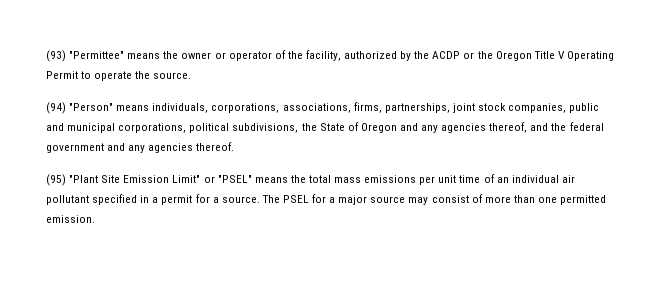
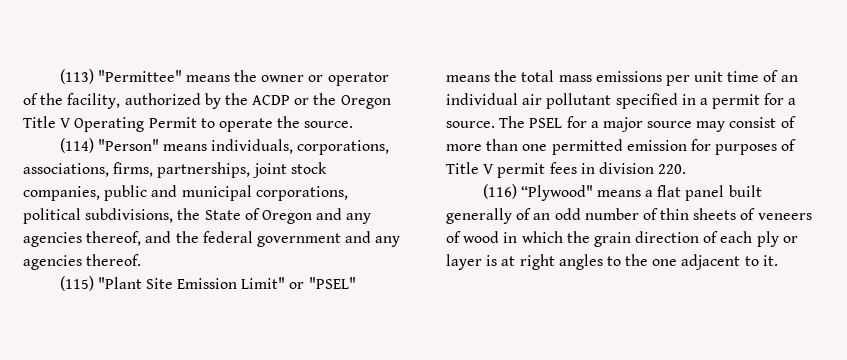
[46,50,66,62] (93) -> [59,69,94,84] (113)
[46,102,66,114] (94) -> [59,138,94,153] (114)
[46,174,66,186] (95) -> [59,276,94,291] (115)
[46,215,95,223] emission. -> [626,139,797,155] [446,162,687,178] [482,184,762,201] [446,208,812,224] [446,231,798,247] [446,254,778,270] emission for purposes of Title V permit fees in division 220. // (116) “Plywood" means a flat panel built generally of an odd number of thin sheets of veneers of wood in which the grain direction of each ply or layer is at right angles to the one adjacent to it.

